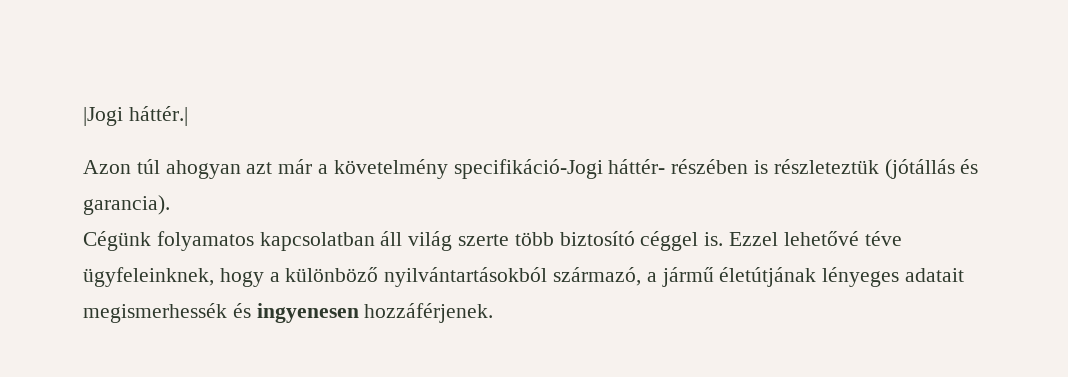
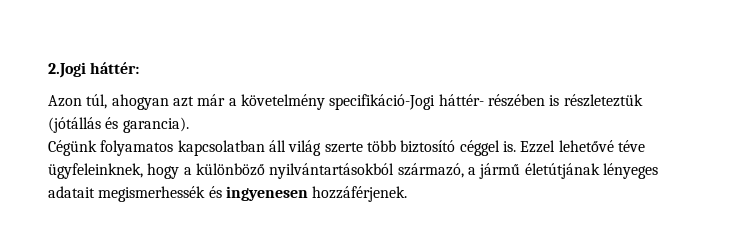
[83,106,188,126] |Jogi háttér.| -> [48,62,140,78] 2.Jogi háttér:
[136,159,160,174] túl -> [86,94,108,109] túl,

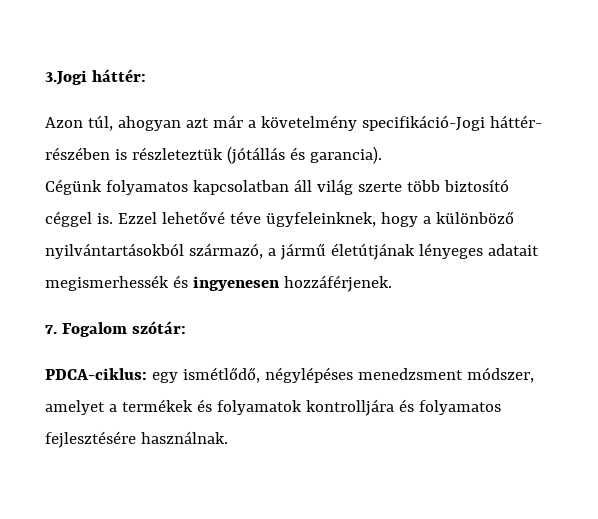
[48,62,86,78] 2.Jogi -> [45,70,87,85] 3.Jogi
(408, 194) none -> [45,321,186,337] [45,367,534,383] [45,399,501,416] [45,431,228,448] // 7. Fogalom szótár: // PDCA-ciklus: egy ismétlődő, négylépéses menedzsment módszer, amelyet a termékek és folyamatok kontrolljára és folyamatos fejlesztésére használnak.

